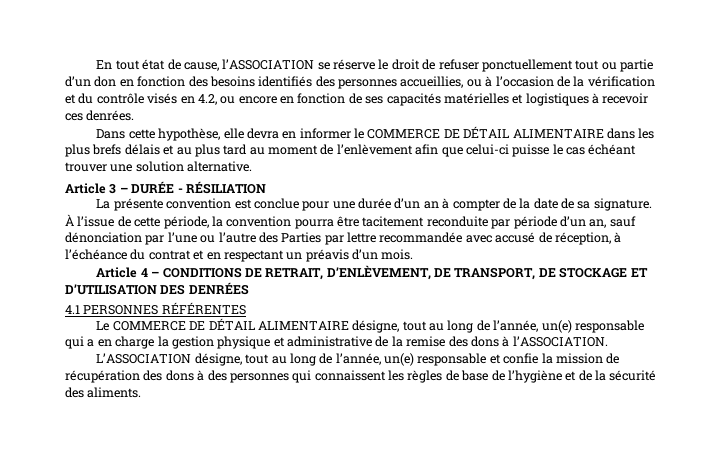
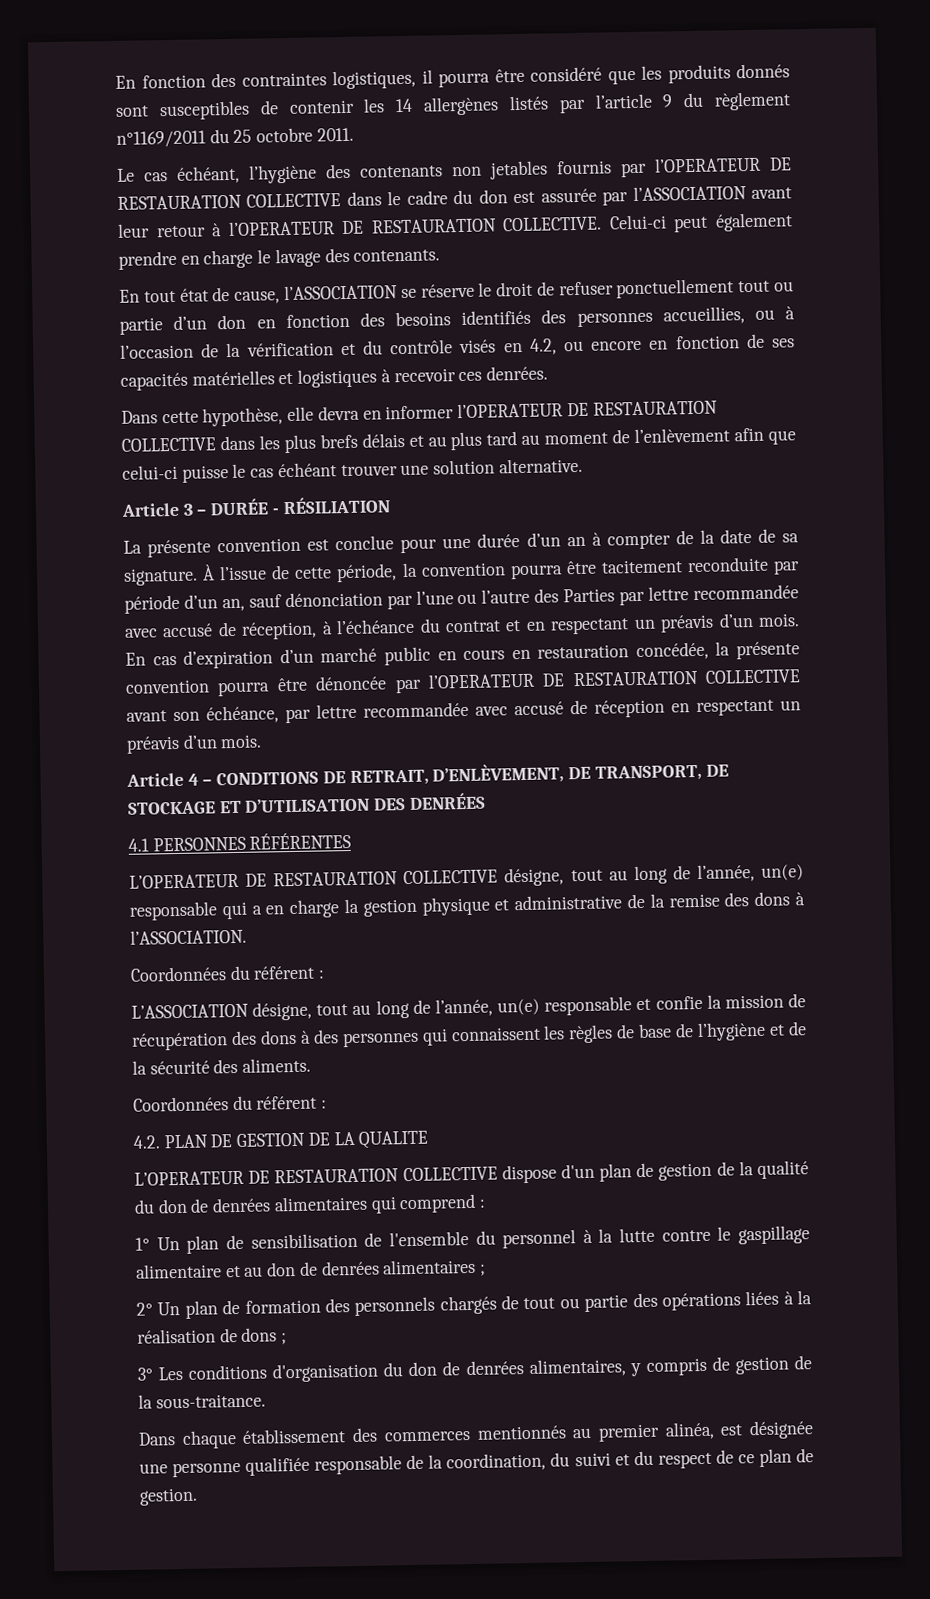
[96,60,113,69] En -> [115,63,790,90] [115,91,792,121] [116,127,354,148] [117,156,792,184] [117,185,792,210] [118,212,793,238] [118,247,441,270] [119,289,140,303] En fonction des contraintes logistiques, il pourra être considéré que les produits donnés sont susceptibles de contenir les 14 allergènes listés par l’article 9 du règlement n°1169/2011 du 25 octobre 2011. // Le cas échéant, l’hygiène des contenants non jetables fournis par l’OPERATEUR DE RESTAURATION COLLECTIVE dans le cadre du don est assurée par l’ASSOCIATION avant leur retour à l’OPERATEUR DE RESTAURATION COLLECTIVE. Celui-ci peut également prendre en charge le lavage des contenants. // En
[353,126,604,139] le COMMERCE DE DÉTAIL ALIMENTAIRE -> [457,400,718,419] [121,437,216,452] l’OPERATEUR DE RESTAURATION COLLECTIVE
(414, 254) none -> [125,641,800,669] [125,669,801,697] [126,699,801,724] [126,734,263,754] En cas d’expiration d’un marché public en cours en restauration concédée, la présente convention pourra être dénoncée par l’OPERATEUR DE RESTAURATION COLLECTIVE avant son échéance, par lettre recommandée avec accusé de réception en respectant un préavis d’un mois.
[96,318,349,331] Le COMMERCE DE DÉTAIL ALIMENTAIRE -> [129,869,499,889] L’OPERATEUR DE RESTAURATION COLLECTIVE
(608, 341) none -> [130,965,326,982] // Coordonnées du référent :
(142, 392) none -> [133,1095,328,1112] [133,1130,430,1149] [134,1160,809,1186] [134,1193,487,1214] [135,1225,810,1254] [135,1258,487,1279] [136,1290,812,1319] [137,1327,288,1345] [137,1355,813,1383] [138,1393,266,1409] [138,1420,814,1449] [139,1448,815,1478] [139,1487,198,1506] // Coordonnées du référent : // 4.2. PLAN DE GESTION DE LA QUALITE // L’OPERATEUR DE RESTAURATION COLLECTIVE dispose d'un plan de gestion de la qualité du don de denrées alimentaires qui comprend : // 1° Un plan de sensibilisation de l'ensemble du personnel à la lutte contre le gaspillage alimentaire et au don de denrées alimentaires ; // 2° Un plan de formation des personnels chargés de tout ou partie des opérations liées à la réalisation de dons ; // 3° Les conditions d'organisation du don de denrées alimentaires, y compris de gestion de la sous-traitance. // Dans chaque établissement des commerces mentionnés au premier alinéa, est désignée une personne qualifiée responsable de la coordination, du suivi et du respect de ce plan de gestion.

